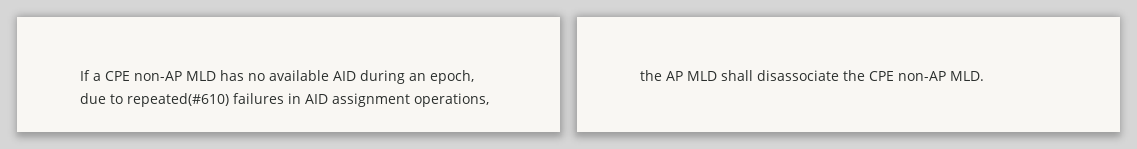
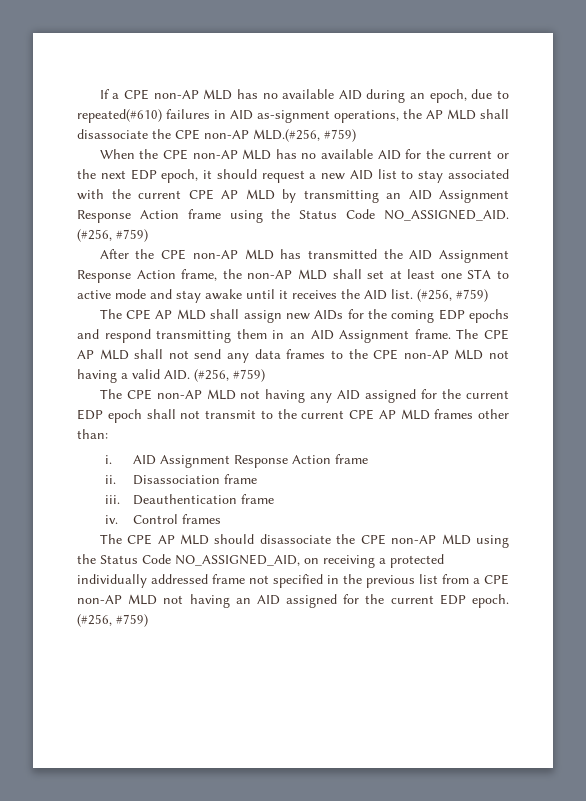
[332,93,410,107] assignment -> [257,110,330,123] as-signment
[950,71,984,81] MLD. -> [253,129,356,142] [99,149,510,160] [77,169,510,183] [77,189,509,203] [77,209,509,223] [77,229,148,242] [99,249,510,263] [77,269,509,283] [77,289,488,303] [99,309,510,323] [77,329,510,343] [77,349,510,363] [77,369,265,383] [99,389,509,403] [77,409,509,423] [77,429,108,439] [104,454,368,468] [104,474,257,485] [104,494,274,505] [104,514,221,524] [99,534,510,548] [77,554,444,568] [77,574,509,588] [77,594,510,608] [77,614,148,627] MLD.(#256, #759) // When the CPE non-AP MLD has no available AID for the current or the next EDP epoch, it should request a new AID list to stay associated with the current CPE AP MLD by transmitting an AID Assignment Response Action frame using the Status Code NO_ASSIGNED_AID. (#256, #759) // After the CPE non-AP MLD has transmitted the AID Assignment Response Action frame, the non-AP MLD shall set at least one STA to active mode and stay awake until it receives the AID list. (#256, #759) // The CPE AP MLD shall assign new AIDs for the coming EDP epochs and respond transmitting them in an AID Assignment frame. The CPE AP MLD shall not send any data frames to the CPE non-AP MLD not having a valid AID. (#256, #759) // The CPE non-AP MLD not having any AID assigned for the current EDP epoch shall not transmit to the current CPE AP MLD frames other than: // i. AID Assignment Response Action frame // ii. Disassociation frame // iii. Deauthentication frame // iv. Control frames // The CPE AP MLD should disassociate the CPE non-AP MLD using the Status Code NO_ASSIGNED_AID, on receiving a protected individually addressed frame not specified in the previous list from a CPE non-AP MLD not having an AID assigned for the current EDP epoch. (#256, #759)

